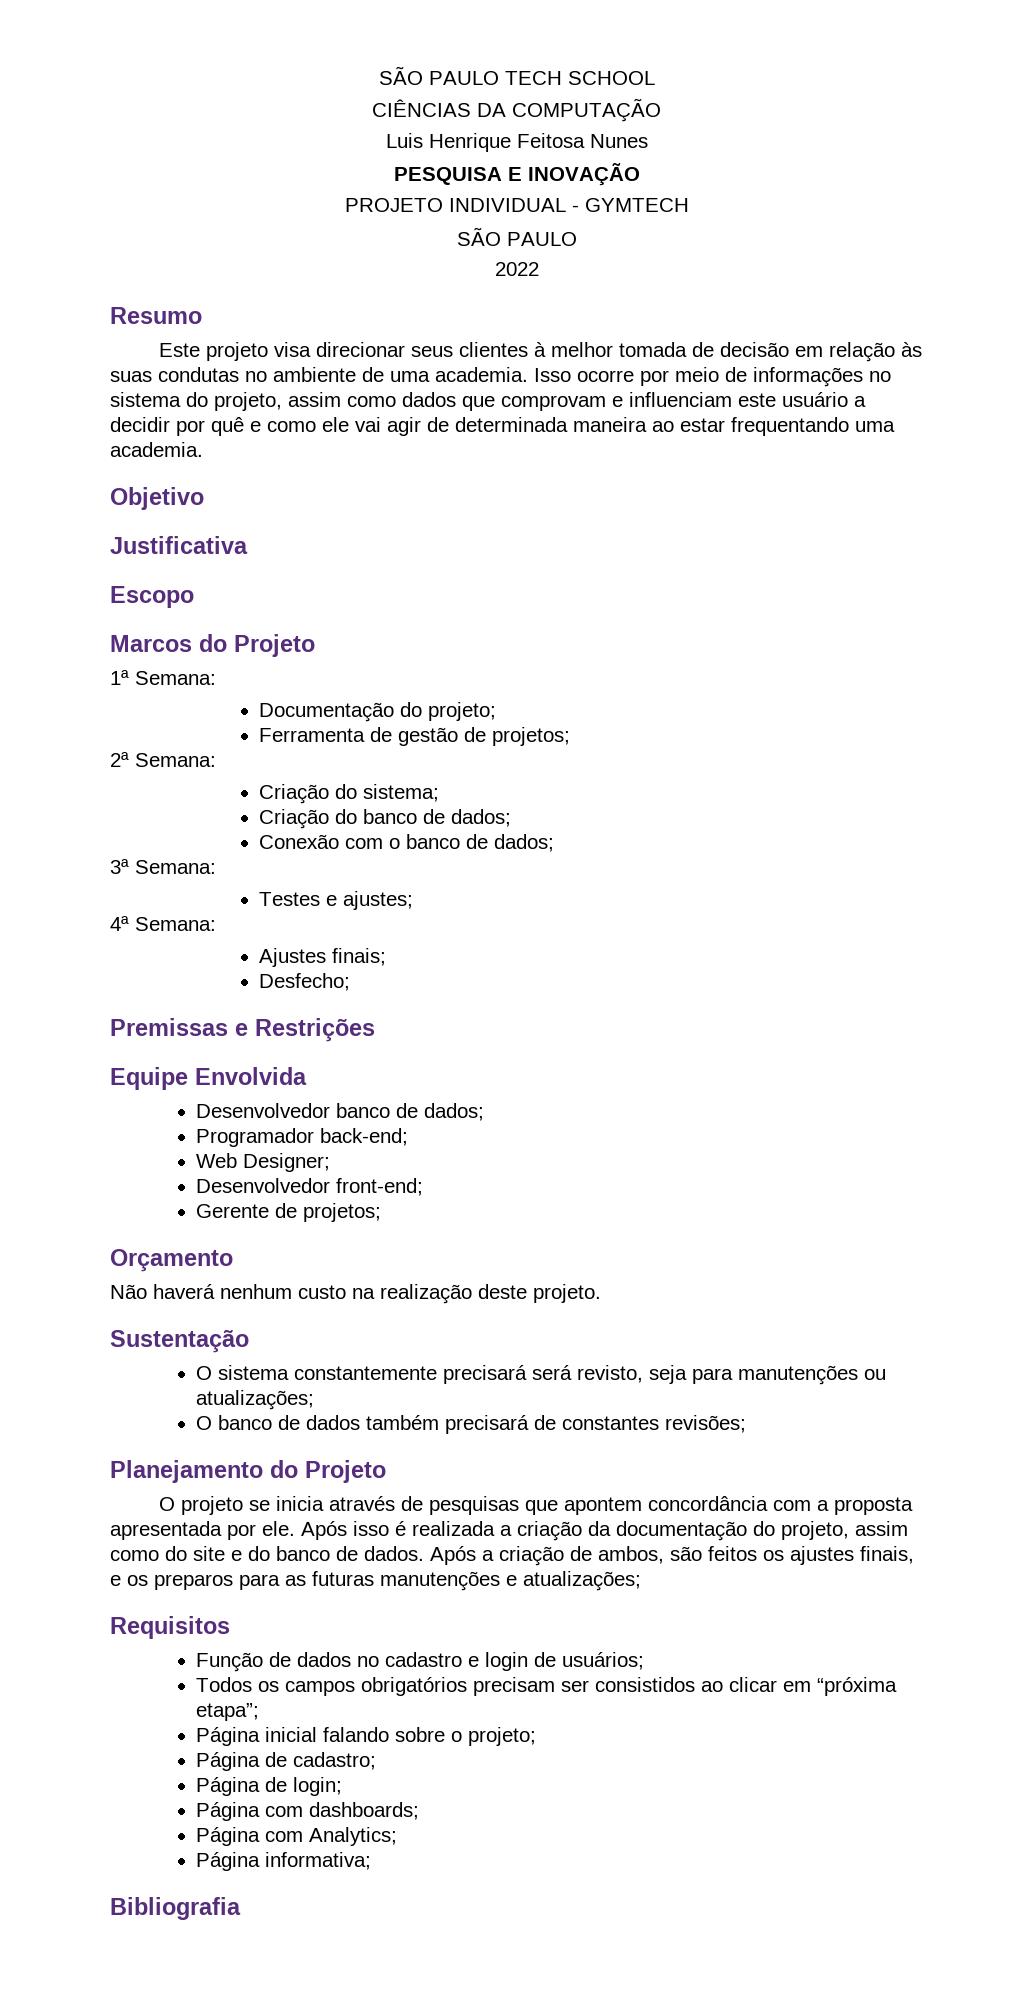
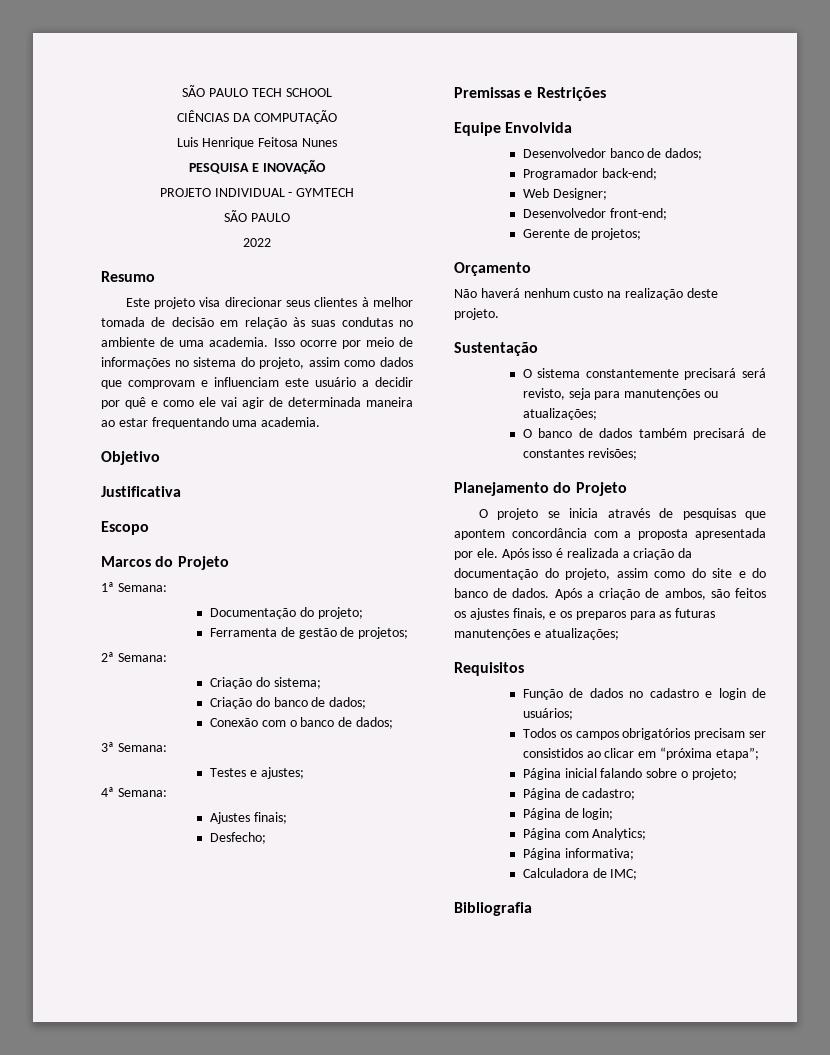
[196,1802,420,1821] // Página com dashboards; -> (614, 814) none
(372, 1861) none -> [522,868,638,880] // Calculadora de IMC;

